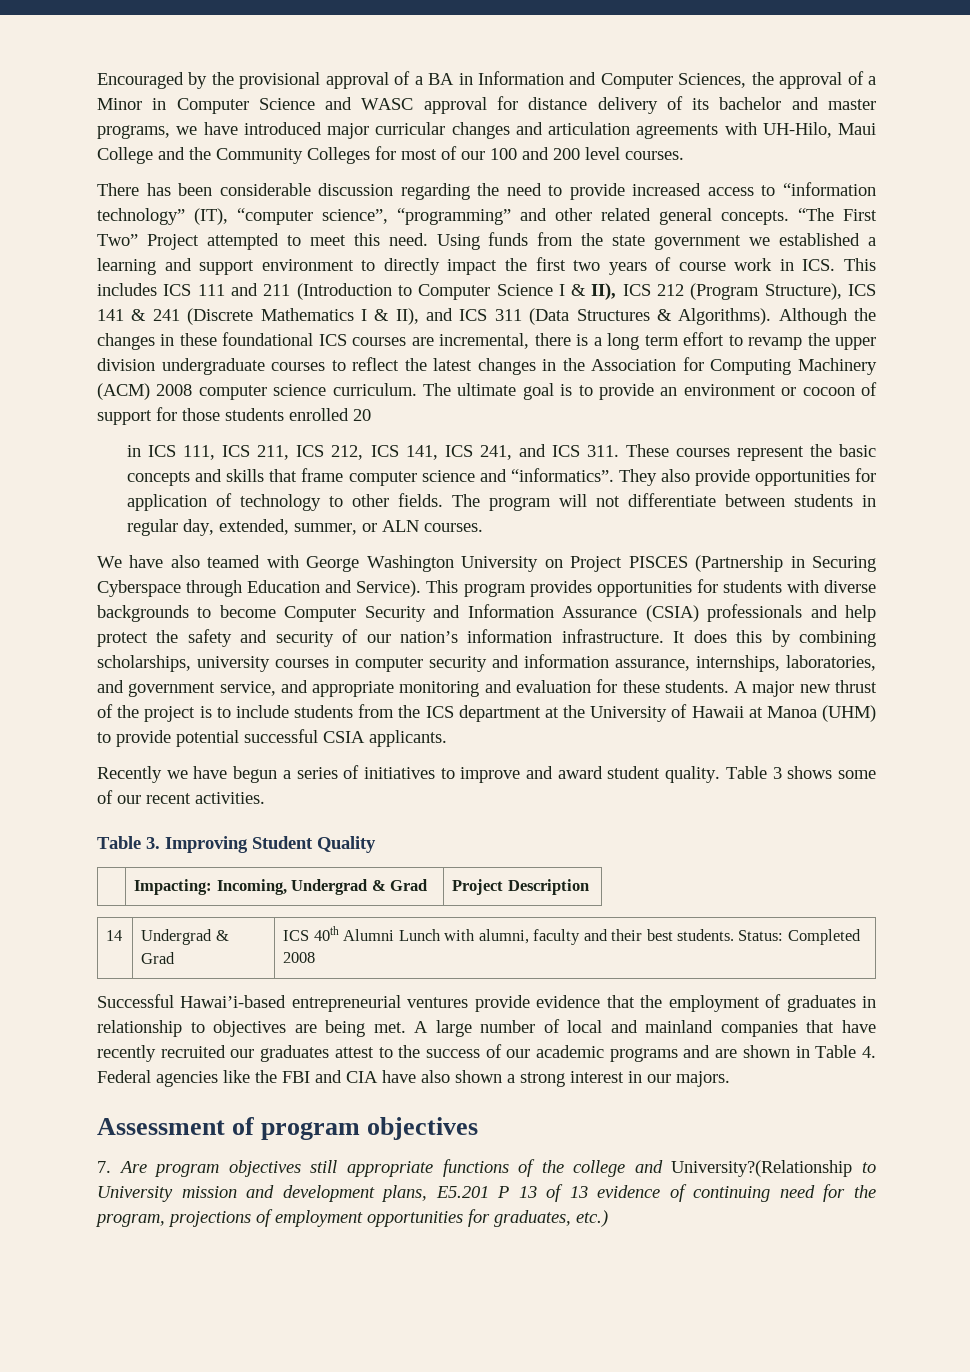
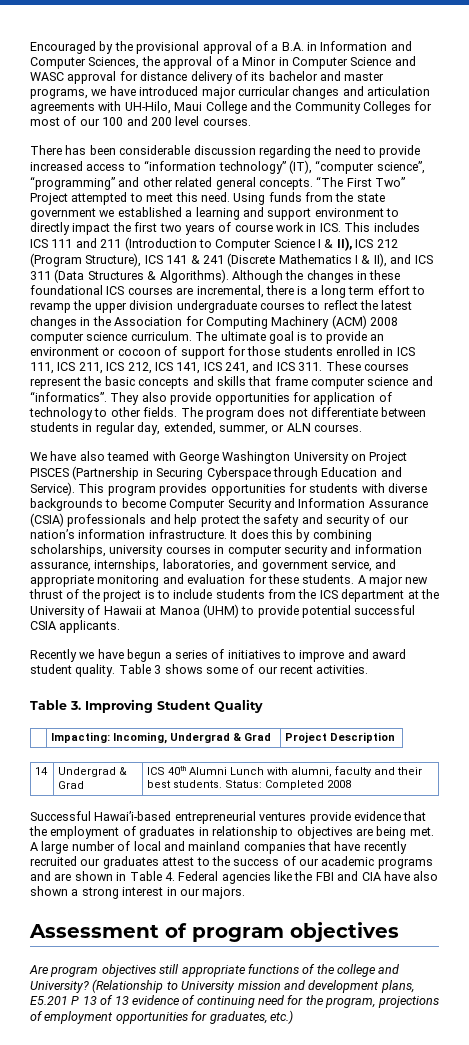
[428,73,455,85] BA -> [281,42,304,51] B.A.
[353,409,371,421] 20 // -> (380, 351) none
[559,494,588,507] will -> [257,407,286,417] does
[97,1161,111,1173] 7. -> (399, 932) none
[671,1160,853,1177] University?(Relationship -> [30,979,164,993] University? (Relationship

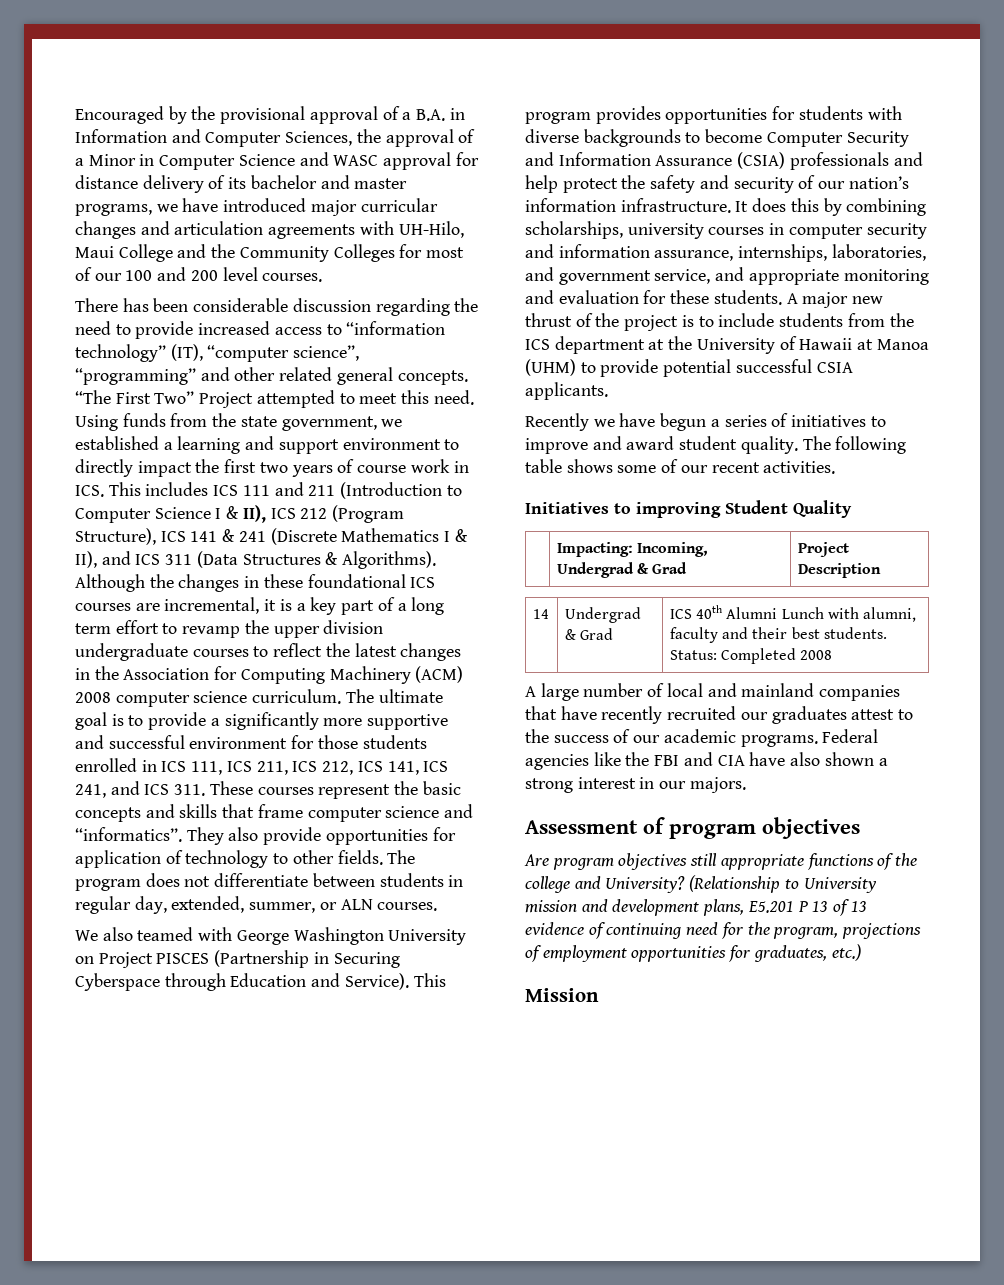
[30,208,96,220] government -> [281,416,377,431] government,
[265,285,294,295] there -> [264,599,277,611] it
(318, 291) none -> [310,597,407,615] key part of a
[370,334,385,341] [30,346,225,359] an environment or cocoon of support -> [210,712,449,730] [75,735,288,749] a significantly more supportive and successful environment
[50,451,77,461] have -> (98, 935) none
[118,664,162,674] Table 3 -> [802,436,907,454] [525,459,562,473] The following table
[30,699,153,713] Table 3. Improving -> [525,502,721,518] Initiatives to improving
[30,811,427,824] [29,826,434,839] Successful Hawai’i-based entrepreneurial ventures provide evidence that the employment of graduates in relationship to objectives are being met. -> (833, 655) none
[377,858,433,869] [30,871,175,881] programs and are shown in Table 4. -> [740,735,818,747] programs.
(293, 1017) none -> [525,988,599,1002] // Mission

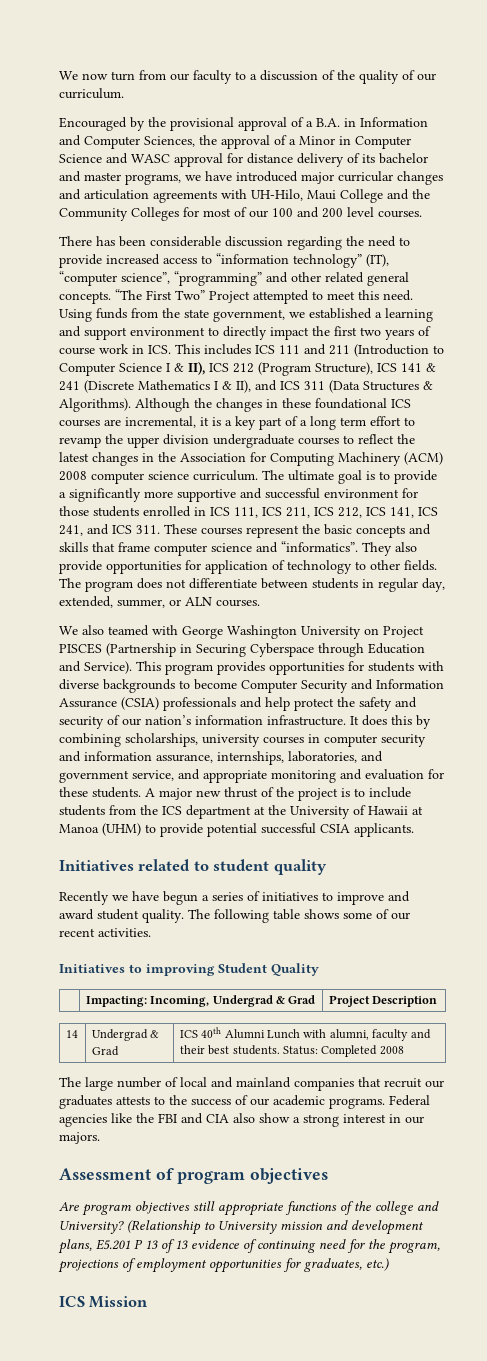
(75, 115) none -> [59,70,436,84] [59,88,124,99] We now turn from our faculty to a discussion of the quality of our curriculum. //
(608, 391) none -> [59,859,327,875] // Initiatives related to student quality
[525,686,536,697] A -> [59,1077,81,1087] The
[560,706,737,724] have recently recruited -> [384,1078,422,1088] recruit
[851,709,895,720] attest -> [116,1096,150,1105] attests
[749,752,874,766] have also shown -> [233,1113,290,1123] also show
(861, 952) none -> [59,1296,85,1307] ICS

